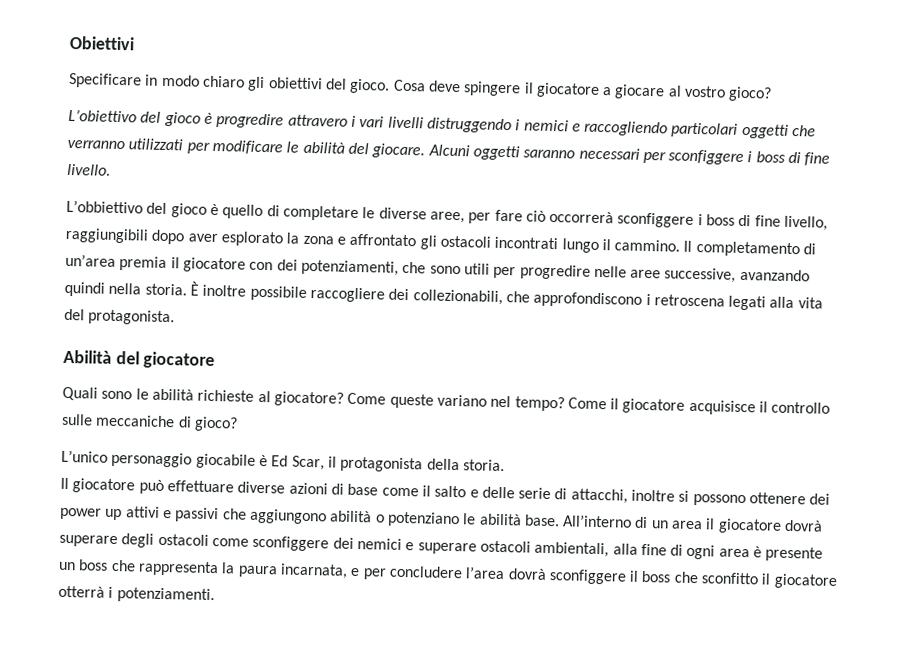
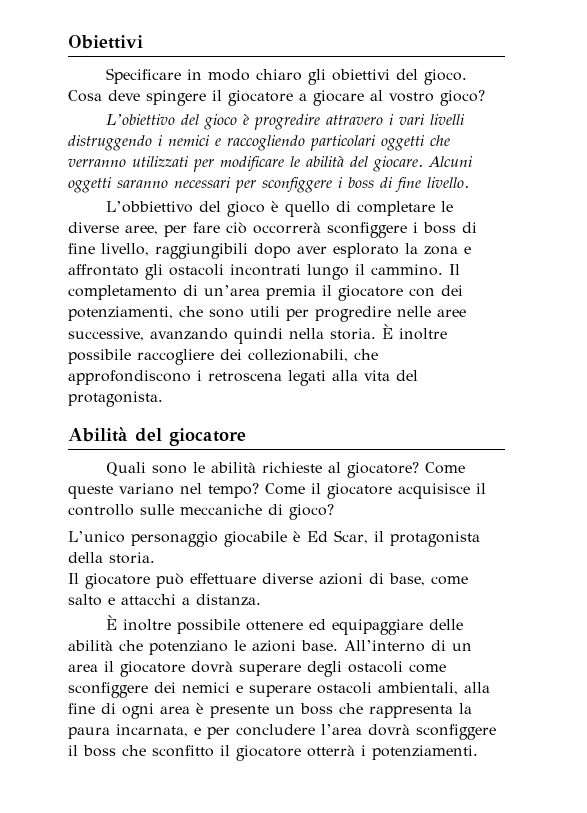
[347,483,831,507] [60,506,385,525] base come il salto e delle serie di attacchi, inoltre si possono ottenere dei power up attivi e passivi che aggiungono abilità o -> [389,573,468,586] [68,594,261,606] [105,615,463,635] [68,640,143,651] base, come salto e attacchi a distanza. // È inoltre possibile ottenere ed equipaggiare delle abilità che
[478,513,522,526] abilità -> [252,640,296,652] azioni

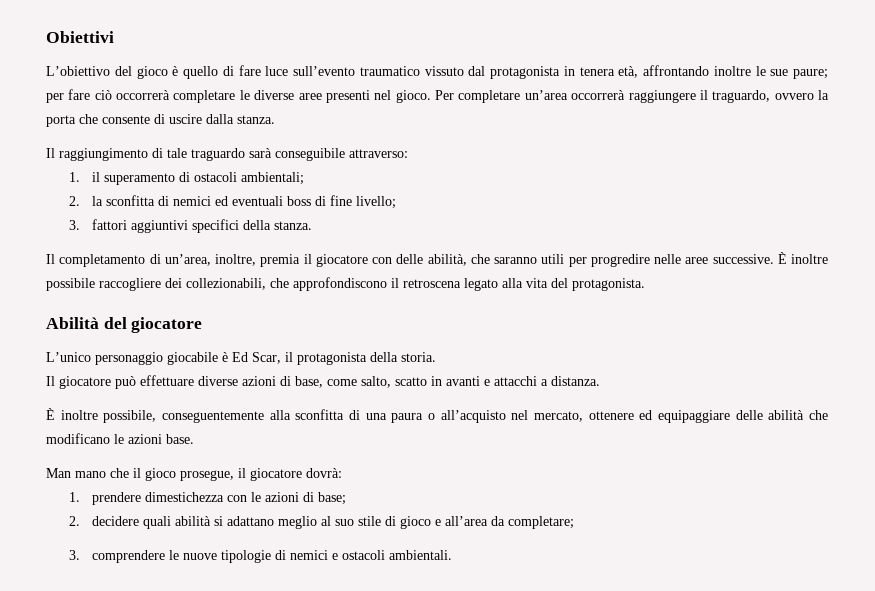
[105,68,467,85] [68,90,485,106] [105,114,465,130] [68,135,450,151] [68,156,473,172] [68,177,469,193] [105,201,453,217] [68,222,477,238] [68,243,471,259] [68,264,443,280] Specificare in modo chiaro gli obiettivi del gioco. Cosa deve spingere il giocatore a giocare al vostro gioco? // L’obiettivo del gioco è progredire attravero i vari livelli distruggendo i nemici e raccogliendo particolari oggetti che verranno utilizzati per modificare le abilità del giocare. Alcuni oggetti saranno necessari per sconfiggere i boss di fine livello. // L’obbiettivo del gioco è quello di completare le diverse aree, per fare ciò occorrerà sconfiggere i boss di fine livello, raggiungibili dopo aver esplorato la zona e affrontato gli ostacoli incontrati lungo il cammino. -> [46,65,828,79] [46,89,829,103] [46,114,275,127] [46,148,408,161] [68,172,304,185] [68,195,396,209] [68,219,312,233] L’obiettivo del gioco è quello di fare luce sull’evento traumatico vissuto dal protagonista in tenera età, affrontando inoltre le sue paure; per fare ciò occorrerà completare le diverse aree presenti nel gioco. Per completare un’area occorrerà raggiungere il traguardo, ovvero la porta che consente di uscire dalla stanza. // Il raggiungimento di tale traguardo sarà conseguibile attraverso: // 1. il superamento di ostacoli ambientali; // 2. la sconfitta di nemici ed eventuali boss di fine livello; // 3. fattori aggiuntivi specifici della stanza. //
[204,285,260,296] un’area -> [164,254,256,266] un’area, inoltre,
[441,285,463,296] [68,306,244,321] dei potenziamenti, che sono -> [396,254,537,266] delle abilità, che saranno
[68,328,376,344] successive, avanzando quindi nella storia. -> [712,254,774,264] successive.
[197,370,326,386] i retroscena legati -> [391,278,498,291] il retroscena legato
[105,462,465,478] [68,483,486,499] [68,504,334,520] // Quali sono le abilità richieste al giocatore? Come queste variano nel tempo? Come il giocatore acquisisce il controllo sulle meccaniche di gioco? -> (203, 325) none
[68,594,102,606] salto -> [361,376,480,388] salto, scatto in avanti
[176,619,240,634] possibile -> [103,409,584,423] possibile, conseguentemente alla sconfitta di una paura o all’acquisto nel mercato,
[149,640,228,655] potenziano -> [46,433,110,444] modificano
[344,640,472,652] [68,661,446,677] [68,682,490,698] [68,703,472,719] [68,724,496,740] [68,745,478,761] All’interno di un area il giocatore dovrà superare degli ostacoli come sconfiggere dei nemici e superare ostacoli ambientali, alla fine di ogni area è presente un boss che rappresenta la paura incarnata, e per concludere l’area dovrà sconfiggere il boss che sconfitto il giocatore otterrà i potenziamenti. -> [46,468,342,481] [68,492,346,505] [68,516,574,529] [68,550,452,563] // Man mano che il gioco prosegue, il giocatore dovrà: // 1. prendere dimestichezza con le azioni di base; // 2. decidere quali abilità si adattano meglio al suo stile di gioco e all’area da completare; // 3. comprendere le nuove tipologie di nemici e ostacoli ambientali.

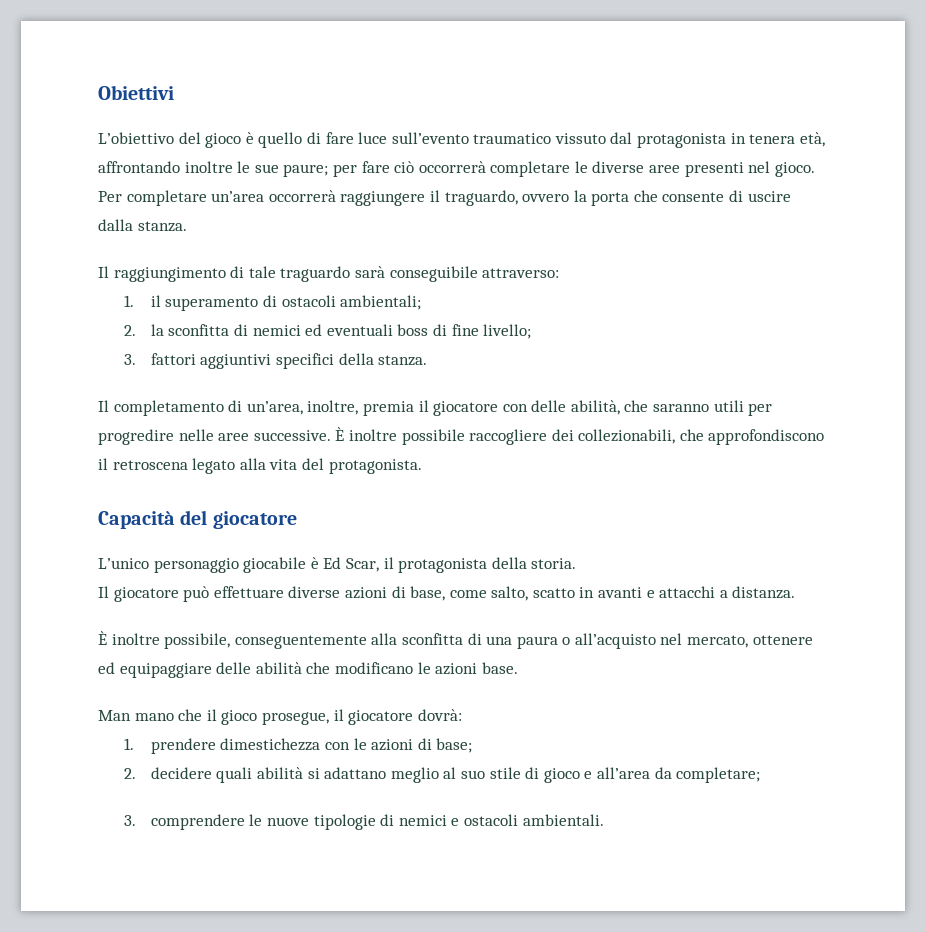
[46,317,99,329] Abilità -> [98,511,175,529] Capacità

